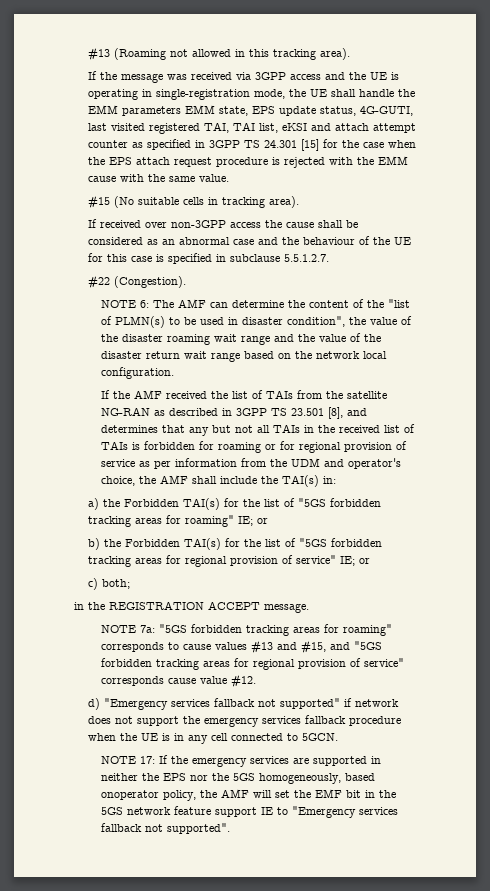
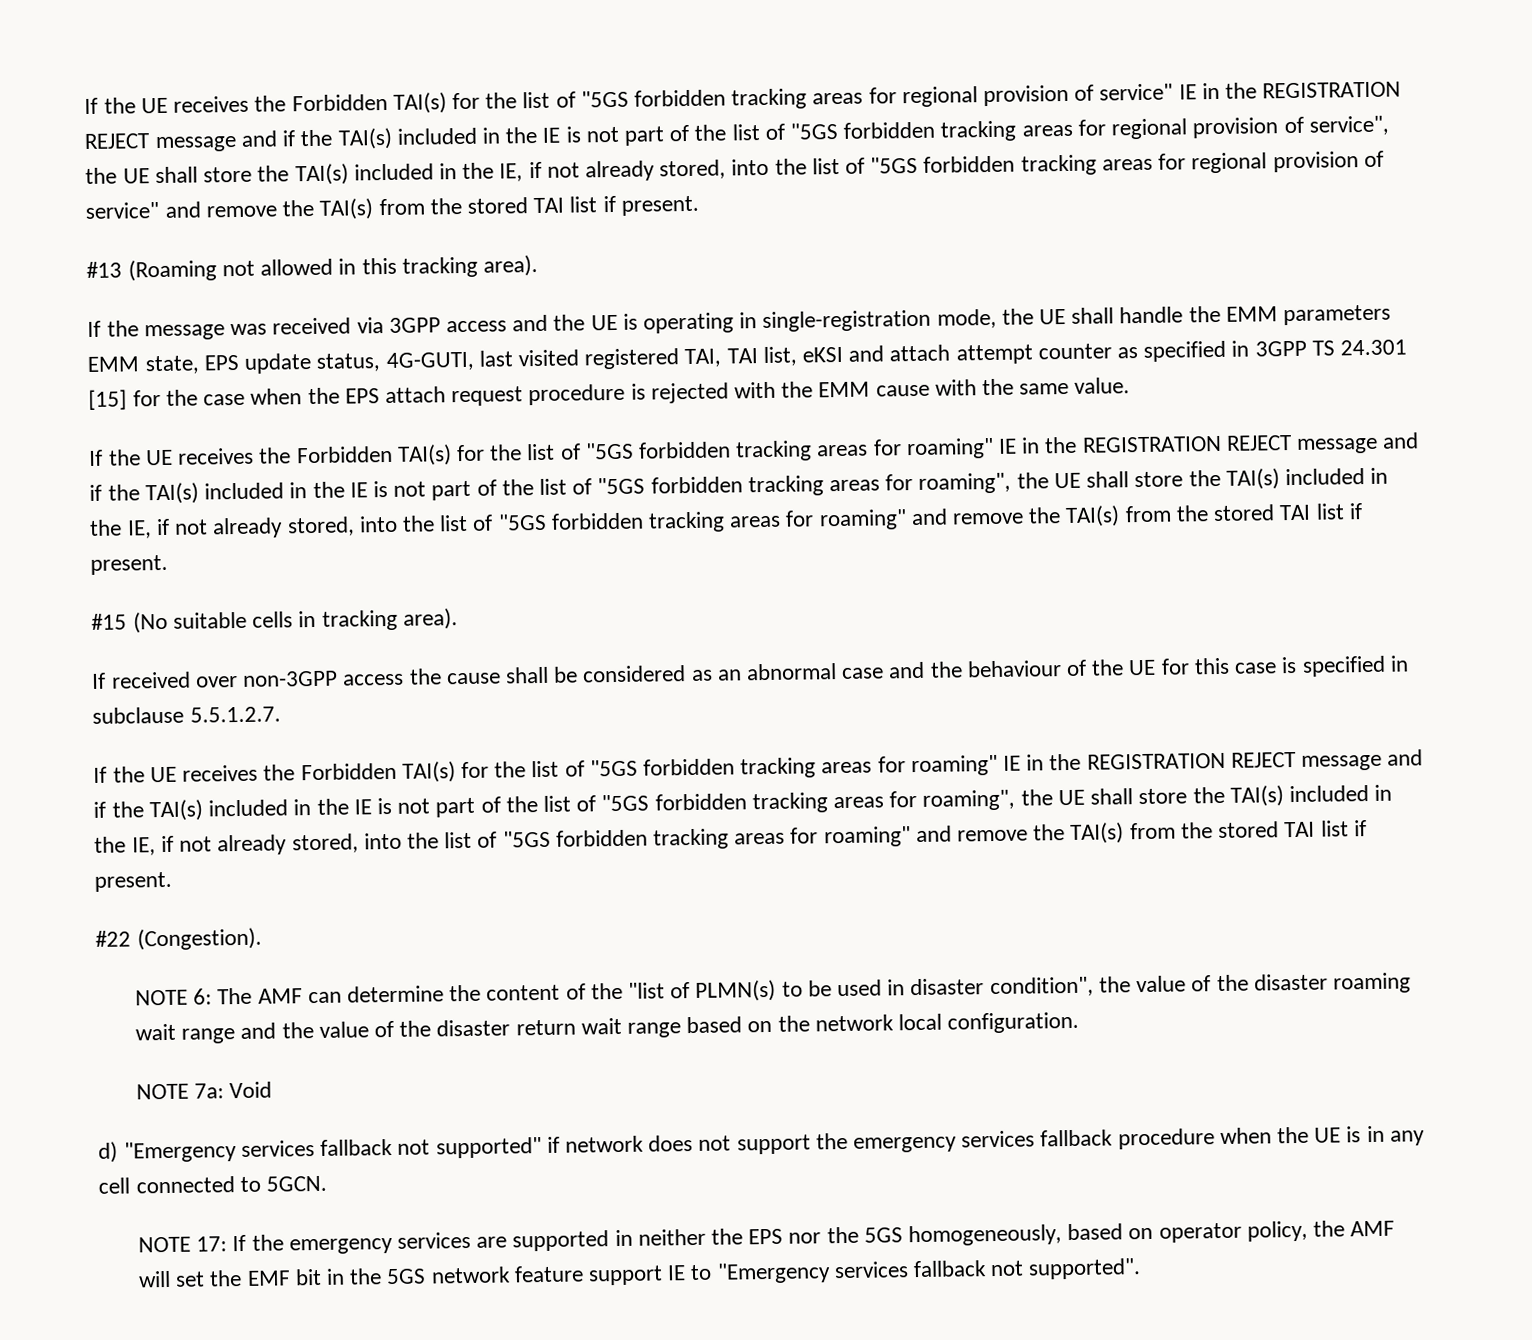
(87, 54) none -> [84,81,1402,114] [84,115,1389,153] [85,150,1384,186] [85,195,699,220] If the UE receives the Forbidden TAI(s) for the list of "5GS forbidden tracking areas for regional provision of service" IE in the REGISTRATION REJECT message and if the TAI(s) included in the IE is not part of the list of "5GS forbidden tracking areas for regional provision of service", the UE shall store the TAI(s) included in the IE, if not already stored, into the list of "5GS forbidden tracking areas for regional provision of service" and remove the TAI(s) from the stored TAI list if present. //
(229, 178) none -> [89,432,1420,466] [89,467,1389,505] [89,503,1363,539] [90,554,169,575] // If the UE receives the Forbidden TAI(s) for the list of "5GS forbidden tracking areas for roaming" IE in the REGISTRATION REJECT message and if the TAI(s) included in the IE is not part of the list of "5GS forbidden tracking areas for roaming", the UE shall store the TAI(s) included in the IE, if not already stored, into the list of "5GS forbidden tracking areas for roaming" and remove the TAI(s) from the stored TAI list if present.
(329, 258) none -> [93,749,1424,783] [93,784,1393,822] [94,820,1367,856] [94,871,173,892] // If the UE receives the Forbidden TAI(s) for the list of "5GS forbidden tracking areas for roaming" IE in the REGISTRATION REJECT message and if the TAI(s) included in the IE is not part of the list of "5GS forbidden tracking areas for roaming", the UE shall store the TAI(s) included in the IE, if not already stored, into the list of "5GS forbidden tracking areas for roaming" and remove the TAI(s) from the stored TAI list if present.
[101,390,388,399] [101,407,368,419] [101,424,416,436] [101,441,408,453] [101,458,402,469] [101,475,337,487] [87,498,381,510] [87,515,268,527] [87,538,382,550] [87,555,370,567] [87,578,130,590] [74,601,309,613] [101,624,393,636] [101,640,383,654] [101,658,405,670] [101,674,257,688] If the AMF received the list of TAIs from the satellite NG-RAN as described in 3GPP TS 23.501 [8], and determines that any but not all TAIs in the received list of TAIs is forbidden for roaming or for regional provision of service as per information from the UDM and operator's choice, the AMF shall include the TAI(s) in: // a) the Forbidden TAI(s) for the list of "5GS forbidden tracking areas for roaming" IE; or // b) the Forbidden TAI(s) for the list of "5GS forbidden tracking areas for regional provision of service" IE; or // c) both; // in the REGISTRATION ACCEPT message. // NOTE 7a: "5GS forbidden tracking areas for roaming" corresponds to cause values #13 and #15, and "5GS forbidden tracking areas for regional provision of service" corresponds cause value #12. -> [135,1081,273,1100] NOTE 7a: Void
[101,790,160,800] onoperator -> [1128,1222,1242,1243] on operator

